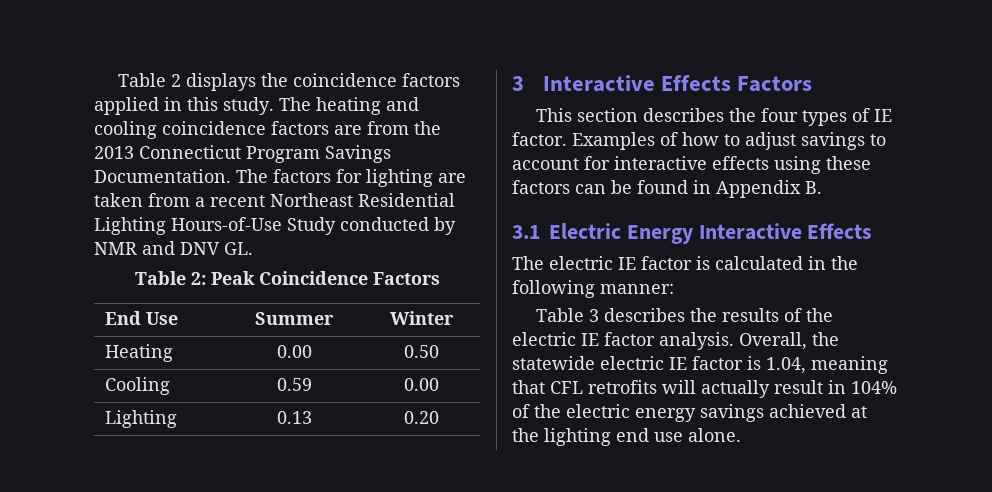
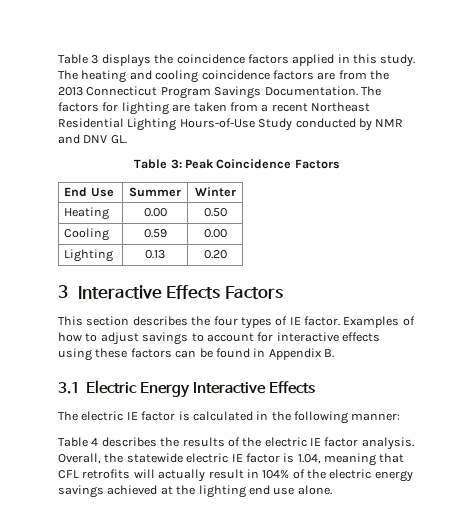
[118,73,182,87] Table 2 -> [58,54,99,64] Table 3
[190,272,206,285] 2: -> [170,159,182,169] 3:
[589,309,600,322] 3 -> [91,438,99,446] 4

